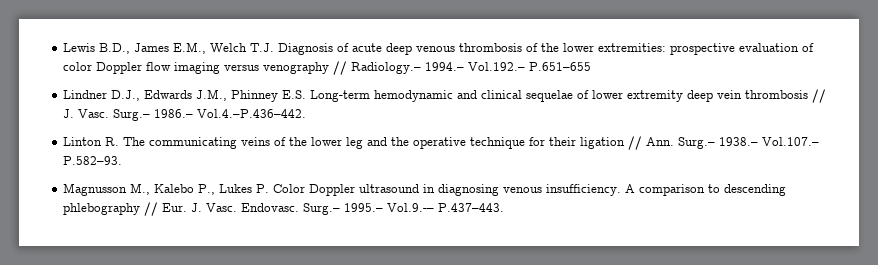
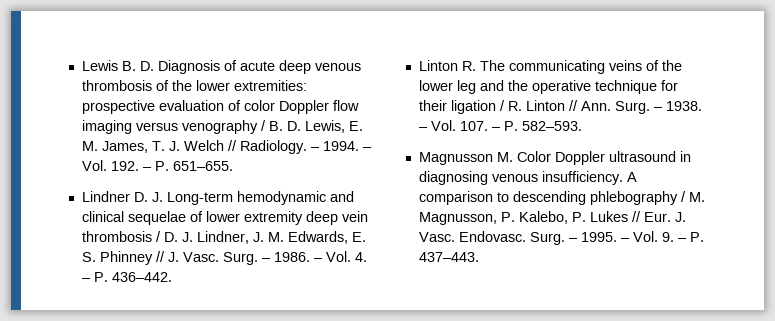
[99,42,275,54] B.D., James E.M., Welch T.J. -> [121,61,154,71] B. D.
[333,61,592,75] [63,89,307,102] // Radiology.– 1994.– Vol.192.– P.651–655 // Lindner D.J., Edwards J.M., Phinney E.S. -> [260,120,363,133] [81,140,372,154] [81,160,233,171] [81,191,163,202] / B. D. Lewis, E. M. James, T. J. Welch // Radiology. – 1994. – Vol. 192. – P. 651–655. // Lindner D. J.
[812,89,827,103] [63,109,307,121] // J. Vasc. Surg.– 1986.– Vol.4.–P.436–442. -> [155,231,366,244] [81,251,367,265] [81,272,172,282] / D. J. Lindner, J. M. Edwards, E. S. Phinney // J. Vasc. Surg. – 1986. – Vol. 4. – P. 436–442.
[628,136,820,150] [63,156,123,165] [63,183,270,196] // Ann. Surg.– 1938.– Vol.107.– P.582–93. // Magnusson M., Kalebo P., Lukes P. -> [499,100,702,114] [418,120,582,131] [418,152,513,165] / R. Linton // Ann. Surg. – 1938. – Vol. 107. – P. 582–593. // Magnusson M.
(141, 209) none -> [680,191,705,202] [418,211,628,225] / M. Magnusson, P. Kalebo, P. Lukes
[303,203,505,215] Surg.– 1995.– Vol.9.-– P.437–443. -> [529,231,704,245] [418,252,479,262] Surg. – 1995. – Vol. 9. – P. 437–443.

